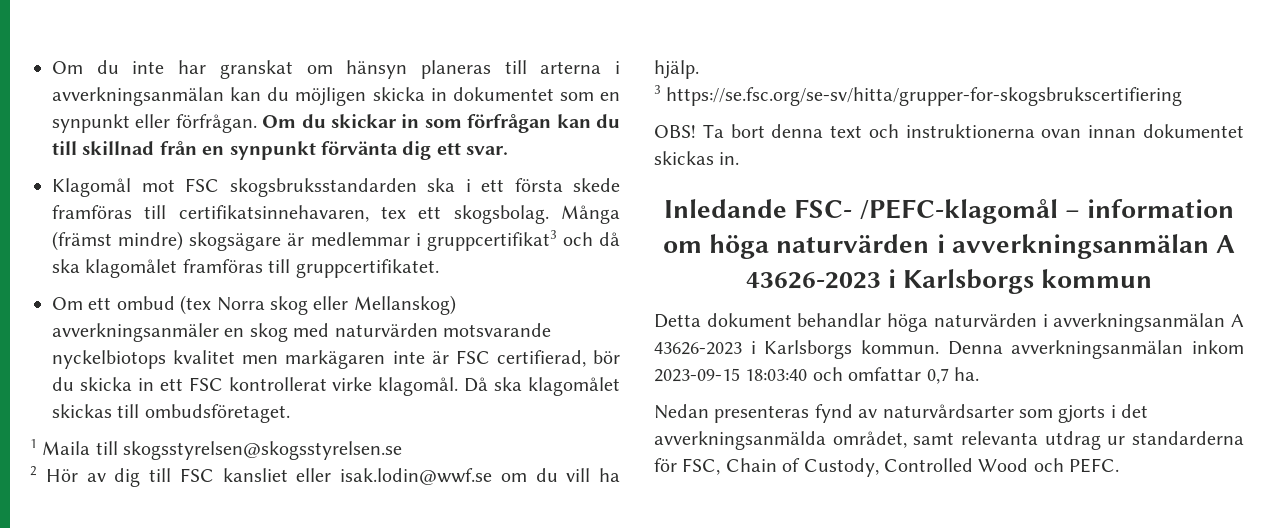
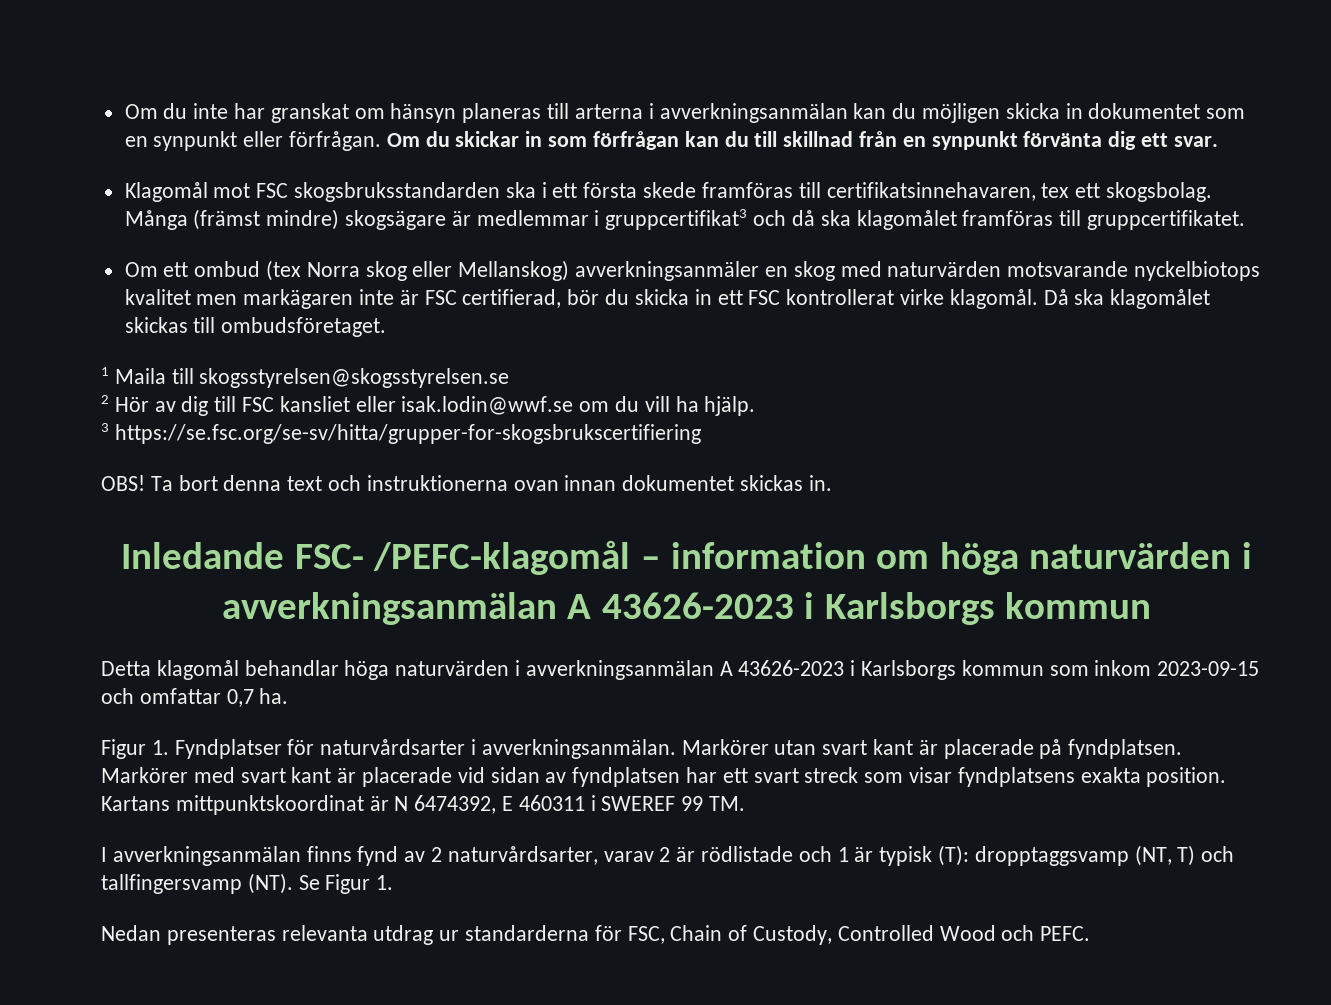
[706,313,792,327] dokument -> [156,660,239,680] klagomål
[861,340,1184,359] kommun. Denna avverkningsanmälan -> [961,660,1089,676] kommun som
[745,369,808,381] 18:03:40 -> (1260, 668) none
[654,404,1149,423] [654,431,955,450] Nedan presenteras fynd av naturvårdsarter som gjorts i det avverkningsanmälda området, samt -> [101,739,1183,759] [101,767,1227,787] [101,795,746,815] [101,845,1235,866] [101,873,394,894] [101,925,276,945] Figur 1. Fyndplatser för naturvårdsarter i avverkningsanmälan. Markörer utan svart kant är placerade på fyndplatsen. Markörer med svart kant är placerade vid sidan av fyndplatsen har ett svart streck som visar fyndplatsens exakta position. Kartans mittpunktskoordinat är N 6474392, E 460311 i SWEREF 99 TM. // I avverkningsanmälan finns fynd av 2 naturvårdsarter, varav 2 är rödlistade och 1 är typisk (T): dropptaggsvamp (NT, T) och tallfingersvamp (NT). Se Figur 1. // Nedan presenteras

